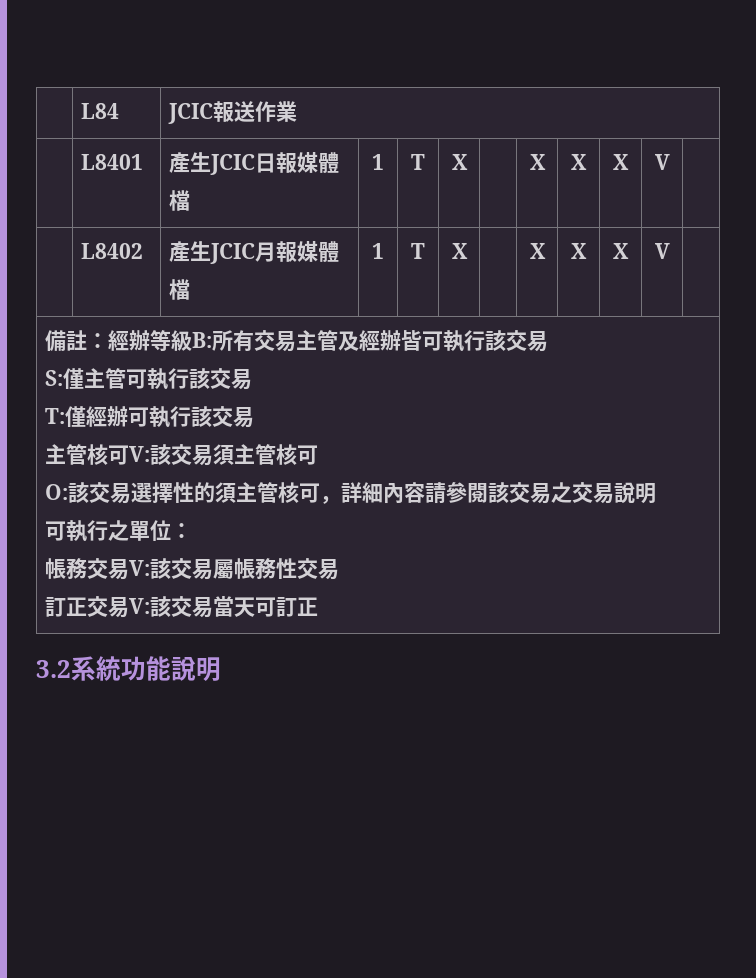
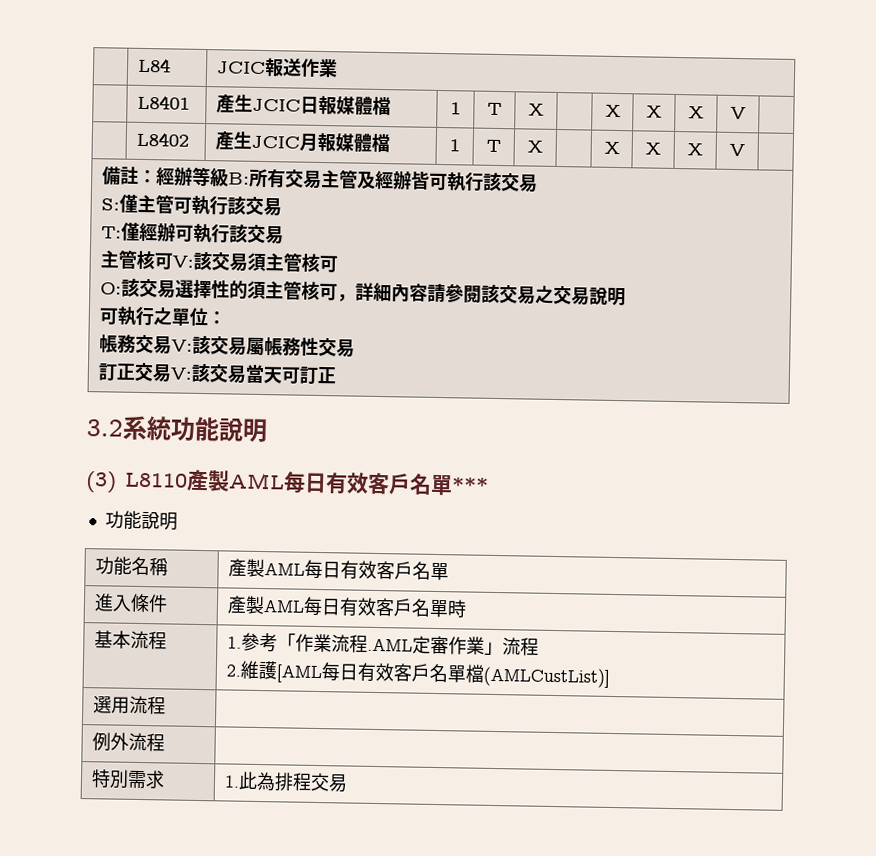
(221, 669) none -> [85,469,489,496] [104,510,178,531] [95,556,169,576] [228,558,450,581] [94,593,169,613] [227,595,468,618] [94,630,168,650] [227,632,540,656] [226,660,611,688] [93,695,167,715] [92,732,166,752] [91,769,166,789] [224,771,349,793] // (3) L8110產製AML每日有效客戶名單*** // 功能說明 // 功能名稱 | 產製AML每日有效客戶名單 // 進入條件 | 產製AML每日有效客戶名單時 // 基本流程 | 1.參考「作業流程.AML定審作業」流程 // 2.維護[AML每日有效客戶名單檔(AMLCustList)] // 選用流程 | // 例外流程 | // 特別需求 | 1.此為排程交易

